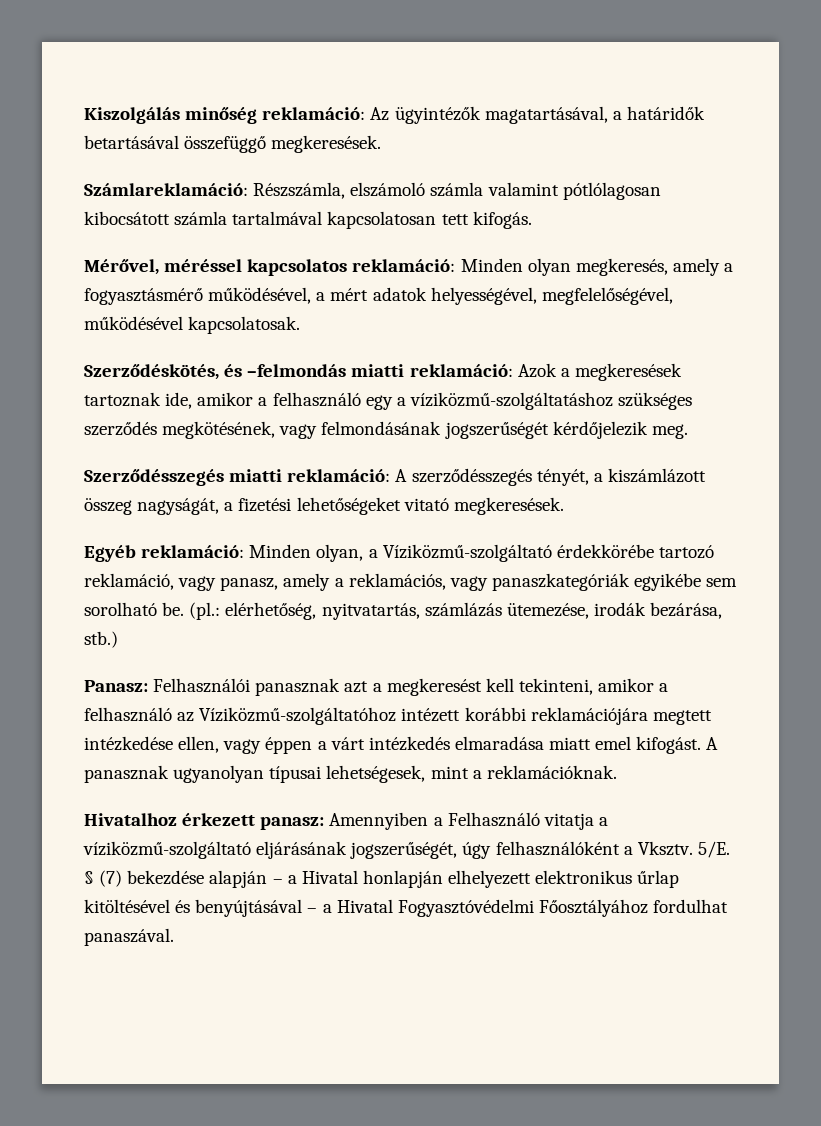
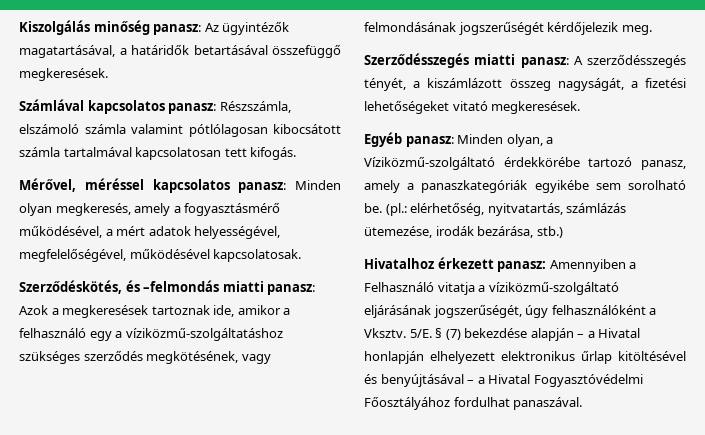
[262,107,366,120] reklamáció: -> [153,24,202,35] panasz:
[84,183,248,196] Számlareklamáció: -> [19,99,217,114] Számlával kapcsolatos panasz:
[352,259,456,272] reklamáció: -> [238,182,287,193] panasz:
[409,364,513,377] reklamáció: -> [267,284,316,295] panasz:
[287,469,391,482] reklamáció: -> [520,57,569,68] panasz:
[141,545,245,558] reklamáció: -> [405,136,454,147] panasz:
[84,573,217,591] reklamáció, vagy -> (633, 162) none
[348,573,488,591] reklamációs, vagy -> (415, 186) none
[84,678,669,696] [84,707,712,725] [84,736,719,754] [84,765,617,783] // Panasz: Felhasználói panasznak azt a megkeresést kell tekinteni, amikor a felhasználó az Víziközmű-szolgáltatóhoz intézett korábbi reklamációjára megtett intézkedése ellen, vagy éppen a várt intézkedés elmaradása miatt emel kifogást. A panasznak ugyanolyan típusai lehetségesek, mint a reklamációknak. -> (563, 232) none

